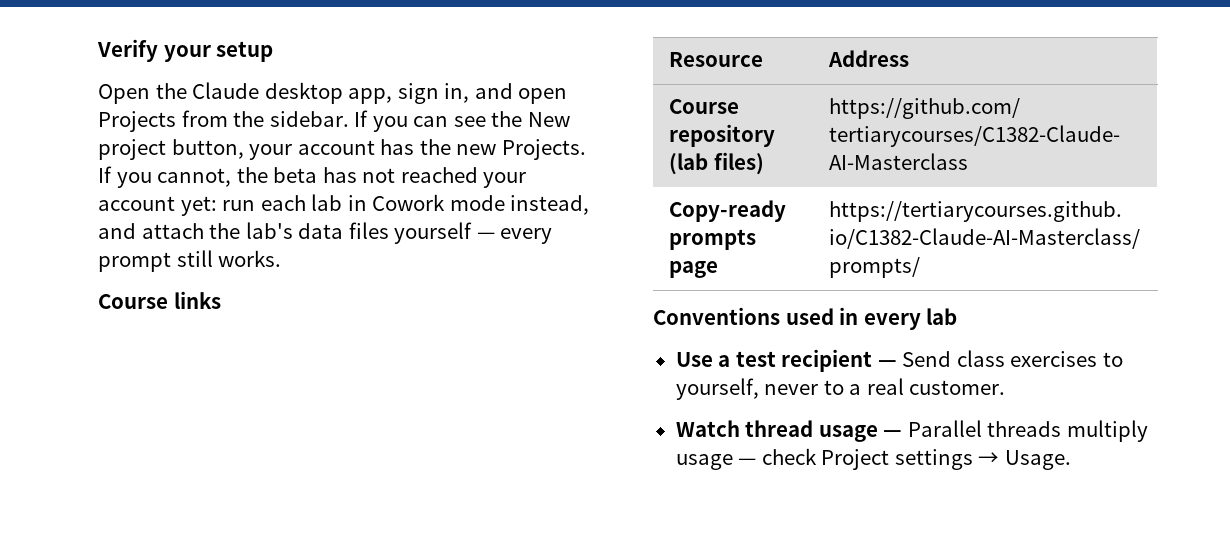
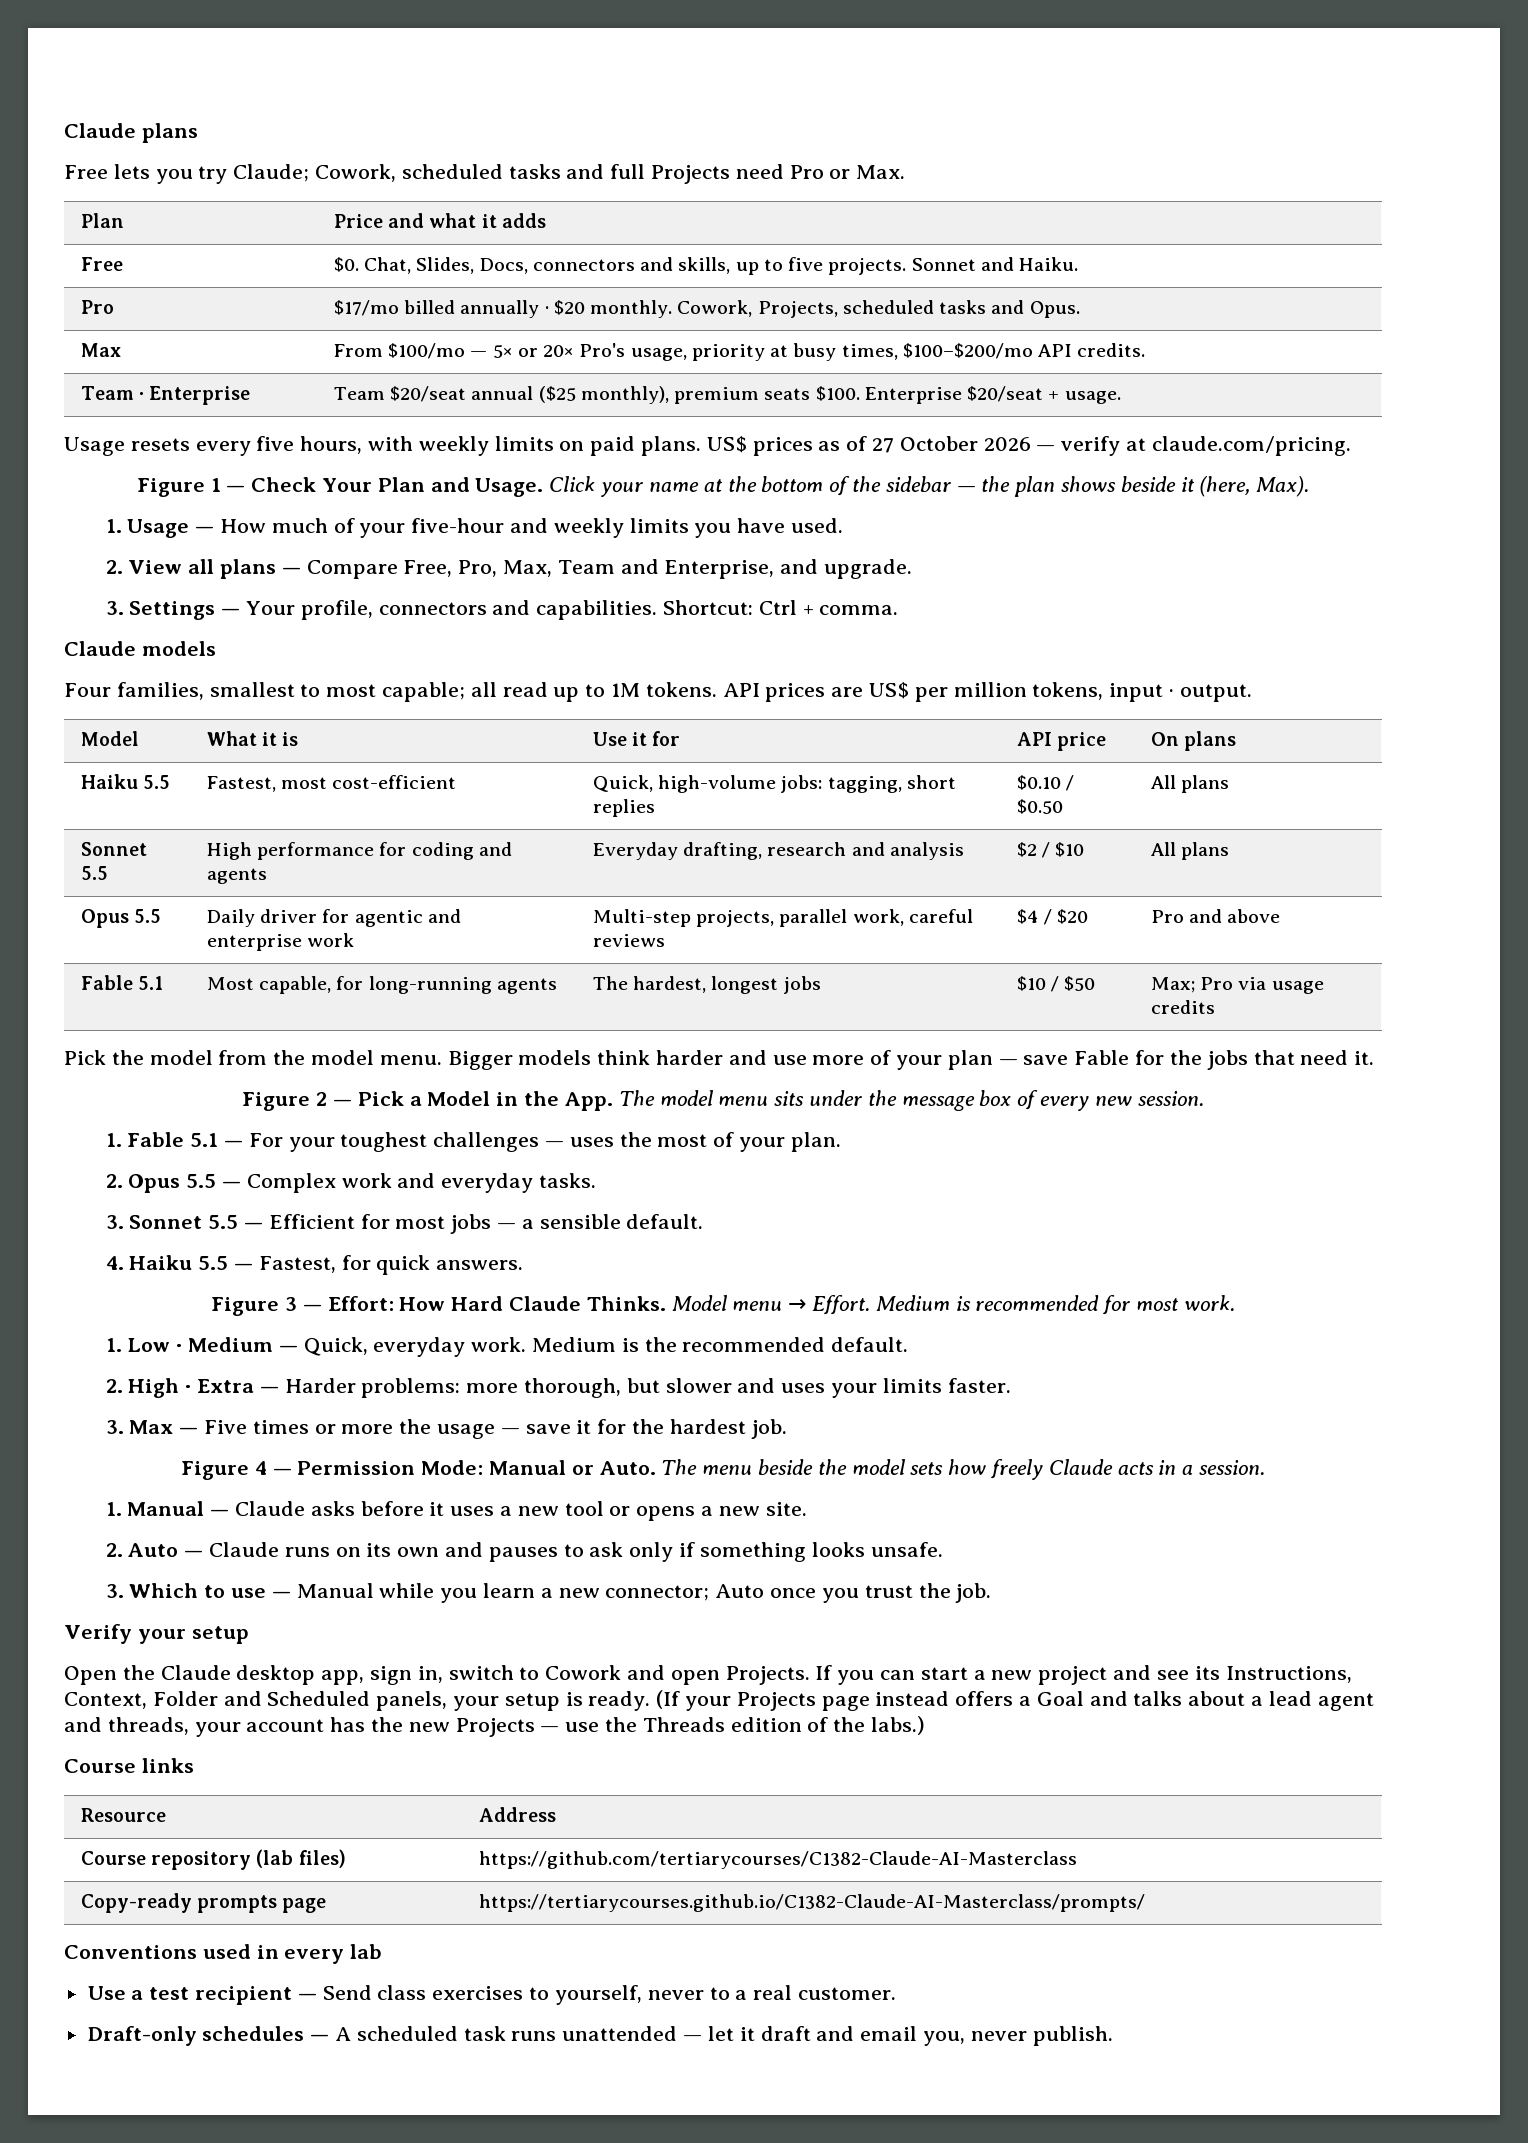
(97, 50) none -> [64,123,198,143] [64,164,906,184] [80,213,124,228] [333,213,546,228] [80,257,123,271] [333,257,1079,275] [80,300,114,314] [333,300,1080,318] [80,343,121,357] [333,343,1146,361] [80,386,251,405] [333,386,1121,404] [64,436,1351,456] [136,476,1310,497] [105,518,844,538] [105,559,913,579] [105,600,899,620] [64,641,216,656] [64,682,1252,702] [80,731,139,746] [206,731,299,746] [592,731,681,746] [1016,732,1106,751] [1150,731,1236,751] [80,774,170,789] [206,775,457,792] [592,775,956,793] [592,799,655,817] [1016,775,1074,791] [1016,799,1063,814] [1150,775,1229,793] [80,842,147,856] [80,866,108,880] [206,842,512,860] [206,868,267,884] [592,842,964,860] [1016,842,1085,858] [1150,842,1229,860] [80,909,161,928] [206,909,461,927] [206,933,354,951] [592,909,973,927] [592,934,665,947] [1016,909,1089,925] [1150,909,1281,923] [80,975,163,990] [206,976,557,994] [592,976,821,994] [1016,976,1096,992] [1150,977,1324,994] [1150,1000,1215,1014] [64,1050,1375,1070] [242,1090,1204,1111] [105,1132,841,1152] [105,1173,597,1193] [105,1214,704,1234] [105,1255,524,1275] [211,1295,1235,1316] [105,1337,909,1357] [105,1378,1011,1398] [105,1419,787,1439] [180,1459,1266,1480] [105,1501,807,1521] [105,1542,943,1562] [105,1583,992,1603] Claude plans // Free lets you try Claude; Cowork, scheduled tasks and full Projects need Pro or Max. // Plan | Price and what it adds // Free | $0. Chat, Slides, Docs, connectors and skills, up to five projects. Sonnet and Haiku. // Pro | $17/mo billed annually · $20 monthly. Cowork, Projects, scheduled tasks and Opus. // Max | From $100/mo — 5× or 20× Pro's usage, priority at busy times, $100–$200/mo API credits. // Team · Enterprise | Team $20/seat annual ($25 monthly), premium seats $100. Enterprise $20/seat + usage. // Usage resets every five hours, with weekly limits on paid plans. US$ prices as of 27 October 2026 — verify at claude.com/pricing. // Figure 1 — Check Your Plan and Usage. Click your name at the bottom of the sidebar — the plan shows beside it (here, Max). // 1. Usage — How much of your five-hour and weekly limits you have used. // 2. View all plans — Compare Free, Pro, Max, Team and Enterprise, and upgrade. // 3. Settings — Your profile, connectors and capabilities. Shortcut: Ctrl + comma. // Claude models // Four families, smallest to most capable; all read up to 1M tokens. API prices are US$ per million tokens, input · output. // Model | What it is | Use it for | API price | On plans // Haiku 5.5 | Fastest, most cost-efficient | Quick, high-volume jobs: tagging, short replies | $0.10 / $0.50 | All plans // Sonnet 5.5 | High performance for coding and agents | Everyday drafting, research and analysis | $2 / $10 | All plans // Opus 5.5 | Daily driver for agentic and enterprise work | Multi-step projects, parallel work, careful reviews | $4 / $20 | Pro and above // Fable 5.1 | Most capable, for long-running agents | The hardest, longest jobs | $10 / $50 | Max; Pro via usage credits // Pick the model from the model menu. Bigger models think harder and use more of your plan — save Fable for the jobs that need it. // Figure 2 — Pick a Model in the App. The model menu sits under the message box of every new session. // 1. Fable 5.1 — For your toughest challenges — uses the most of your plan. // 2. Opus 5.5 — Complex work and everyday tasks. // 3. Sonnet 5.5 — Efficient for most jobs — a sensible default. // 4. Haiku 5.5 — Fastest, for quick answers. // Figure 3 — Effort: How Hard Claude Thinks. Model menu → Effort. Medium is recommended for most work. // 1. Low · Medium — Quick, everyday work. Medium is the recommended default. // 2. High · Extra — Harder problems: more thorough, but slower and uses your limits faster. // 3. Max — Five times or more the usage — save it for the hardest job. // Figure 4 — Permission Mode: Manual or Auto. The menu beside the model sets how freely Claude acts in a session. // 1. Manual — Claude asks before it uses a new tool or opens a new site. // 2. Auto — Claude runs on its own and pauses to ask only if something looks unsafe. // 3. Which to use — Manual while you learn a new connector; Auto once you trust the job. //
[474,83,568,104] [98,110,570,132] [98,139,244,160] and open Projects from the sidebar. If you can see the New project button, -> [448,1665,1352,1685] [64,1690,1374,1711] [64,1717,189,1735] switch to Cowork and open Projects. If you can start a new project and see its Instructions, Context, Folder and Scheduled panels, your setup is ready. (If your Projects page instead offers a Goal and talks about a lead agent and threads,
[501,139,586,160] [98,166,527,188] [98,194,590,216] [98,222,553,244] [98,250,282,272] Projects. If you cannot, the beta has not reached your account yet: run each lab in Cowork mode instead, and attach the lab's data files yourself — every prompt still works. -> [455,1716,926,1737] Projects — use the Threads edition of the labs.)
[675,420,1148,442] [675,448,1071,470] Watch thread usage — Parallel threads multiply usage — check Project settings → Usage. -> [87,2026,1113,2046] Draft-only schedules — A scheduled task runs unattended — let it draft and email you, never publish.

